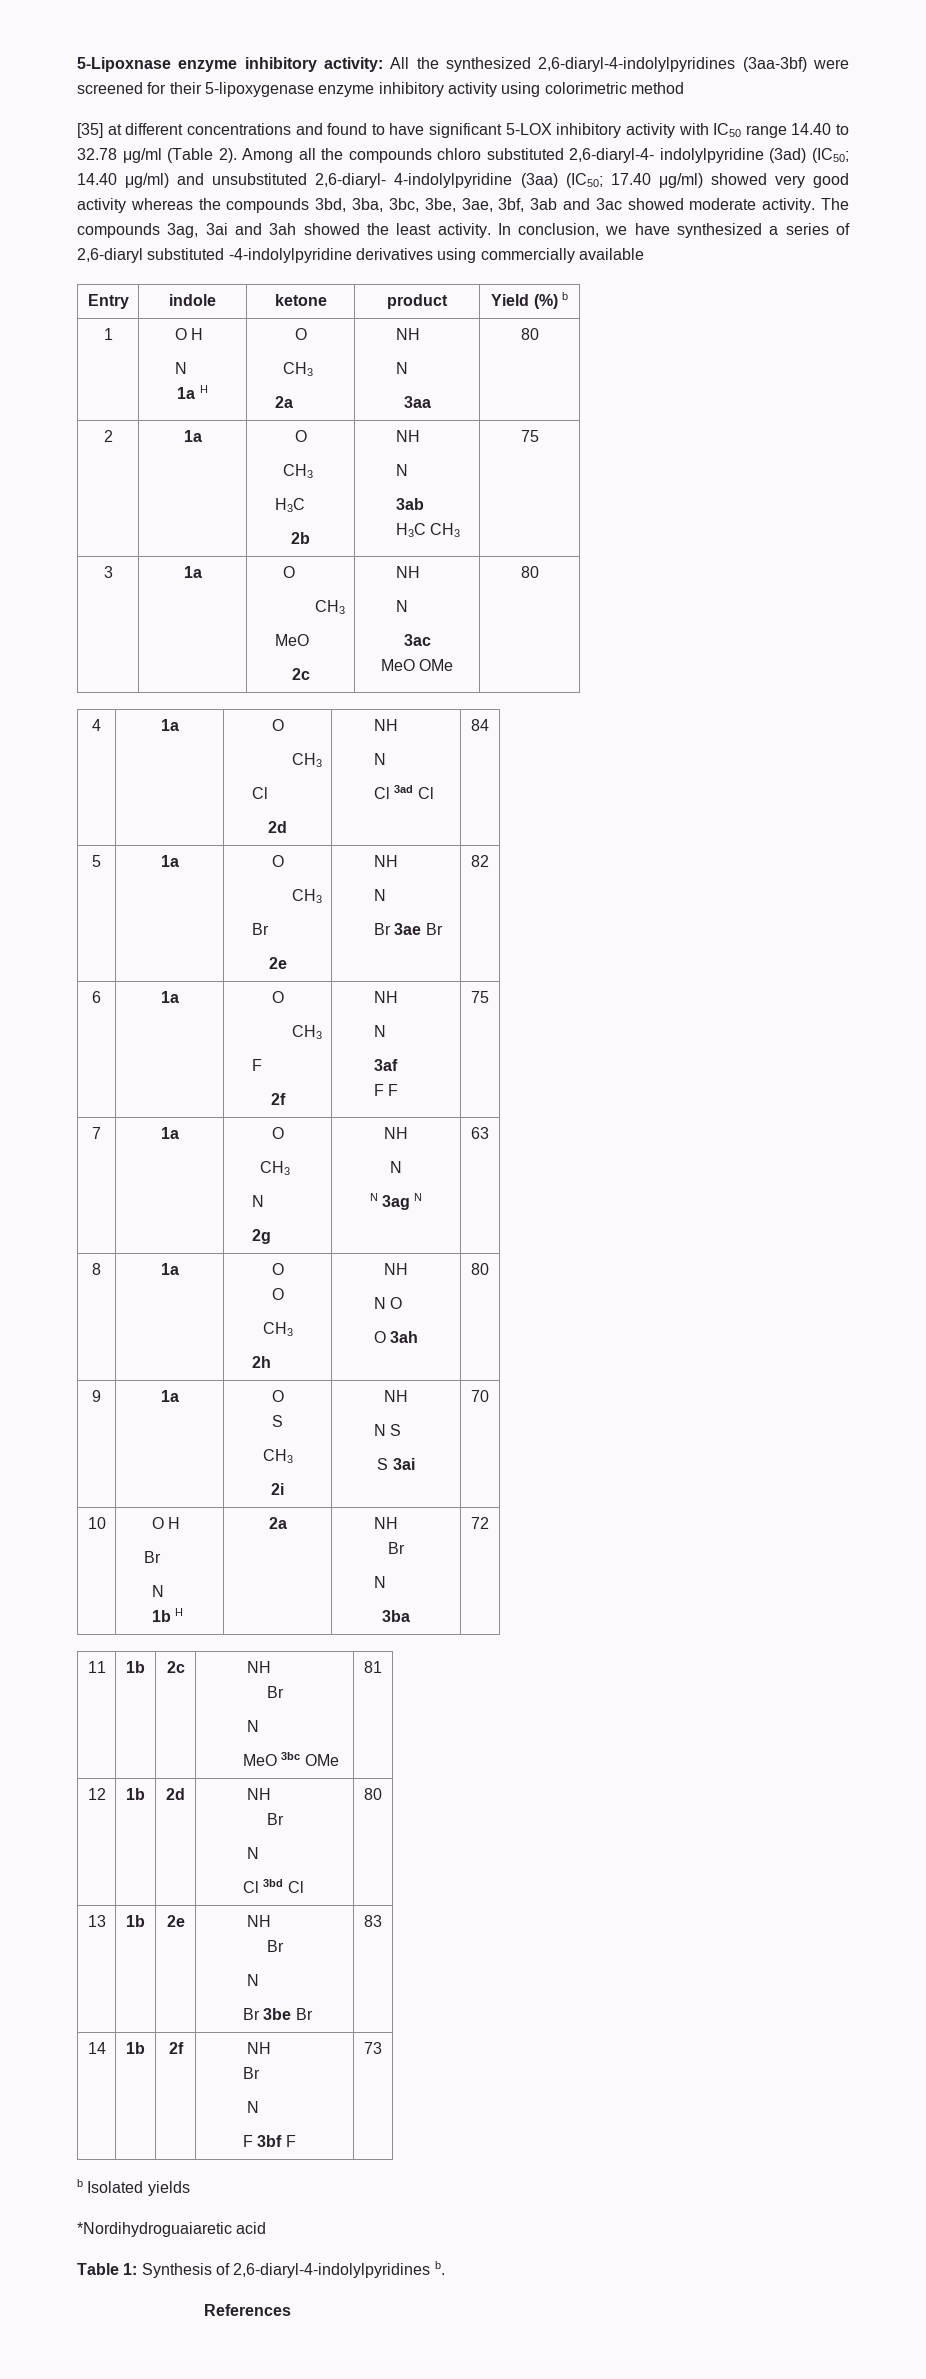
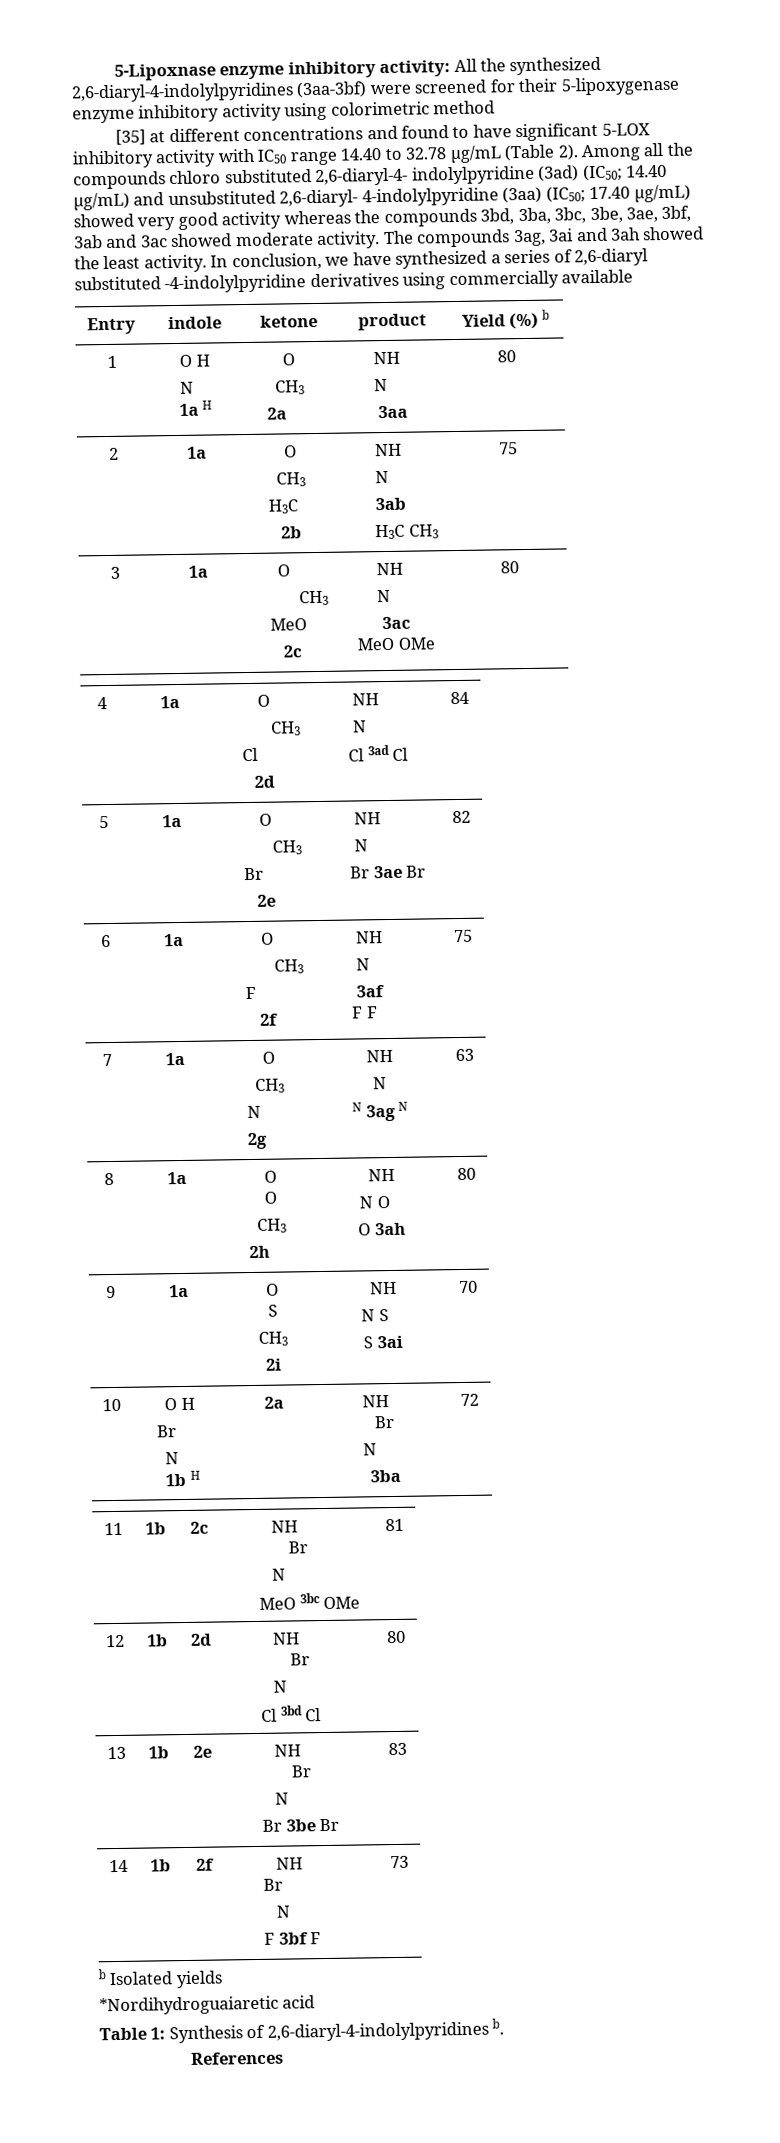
[122,148,162,163] μg/ml -> [449,145,501,164] μg/mL
[125,173,170,188] μg/ml) -> [73,192,130,211] μg/mL)
[658,173,703,188] μg/ml) -> [633,184,691,203] μg/mL)

